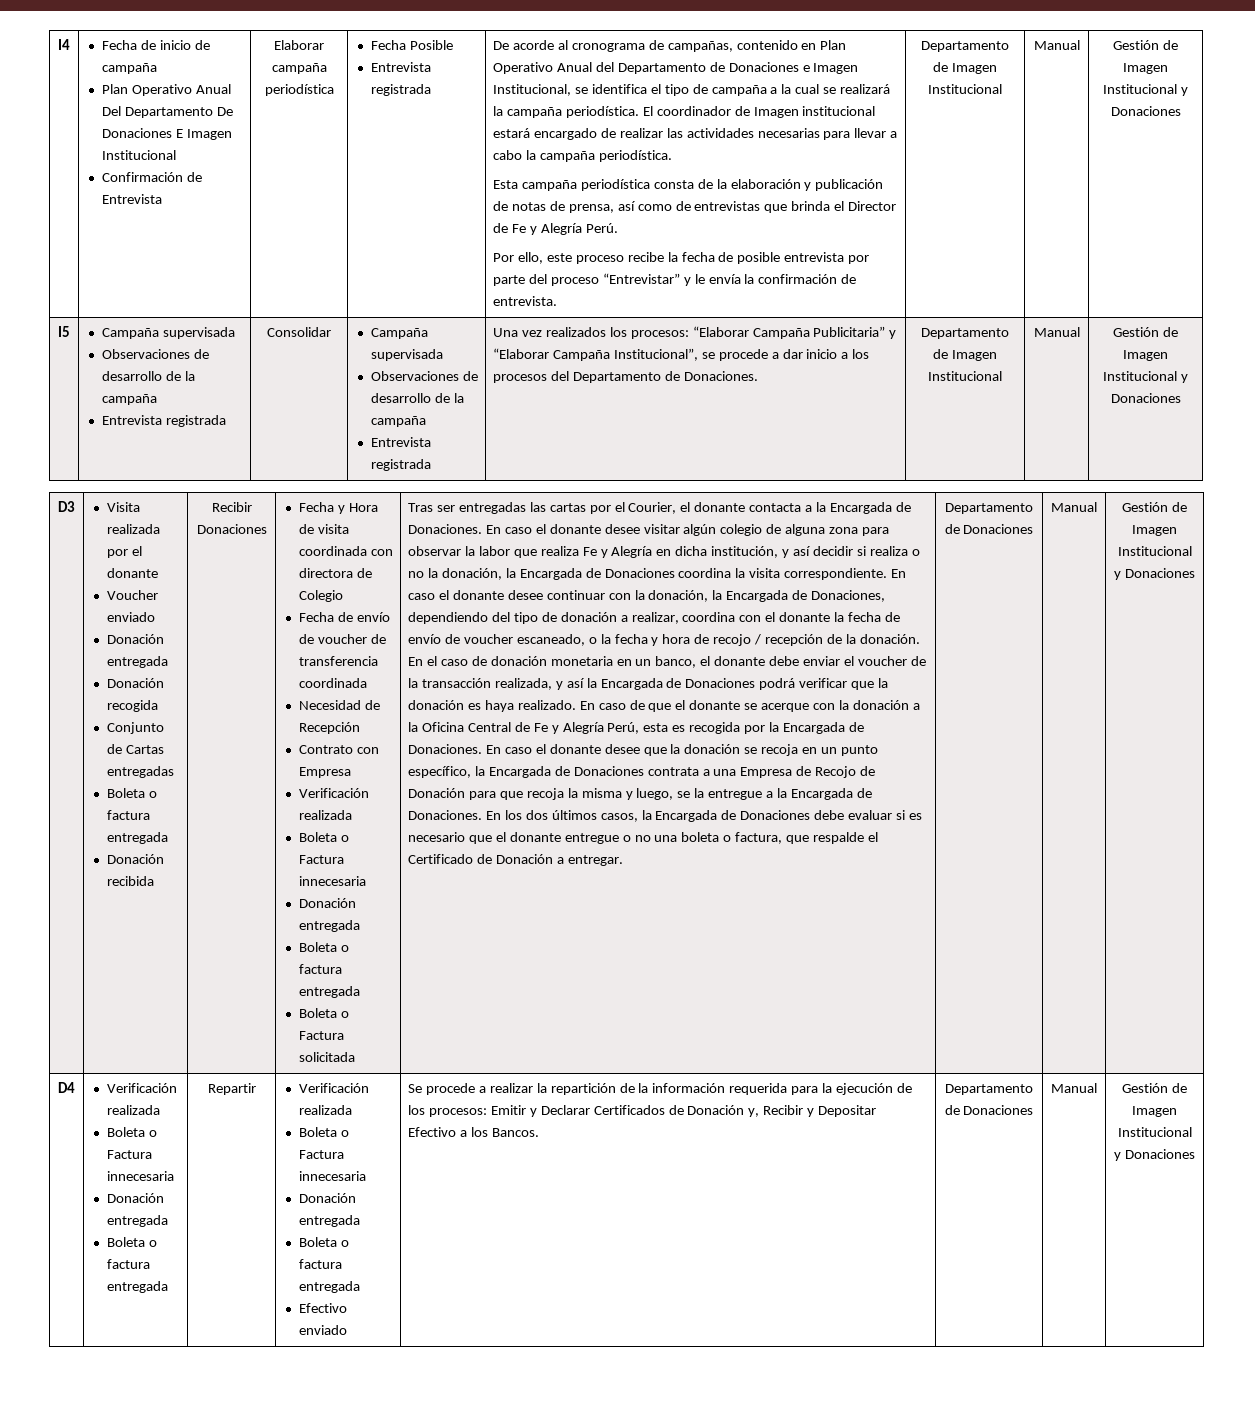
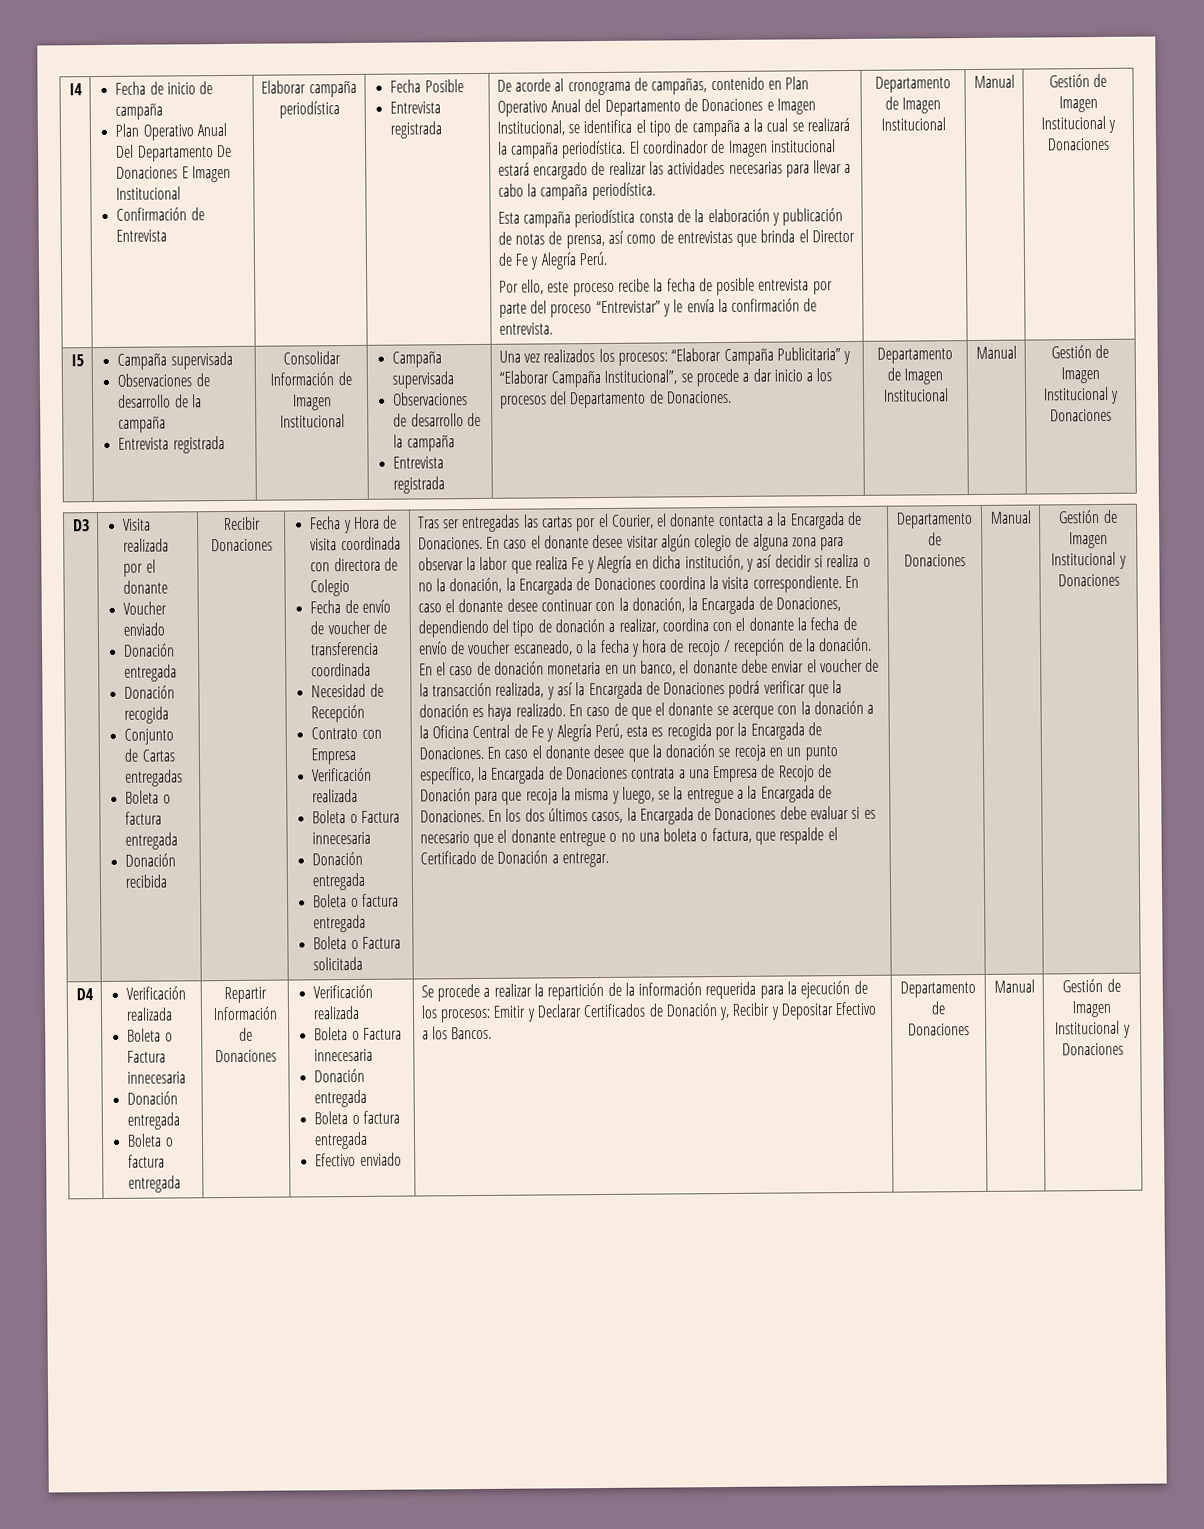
(331, 332) none -> [270,371,352,386] [292,394,332,411] [279,414,345,428] Información de Imagen Institucional
(256, 1089) none -> [212,1006,278,1021] [238,1027,253,1041] [214,1049,277,1063] Información de Donaciones

